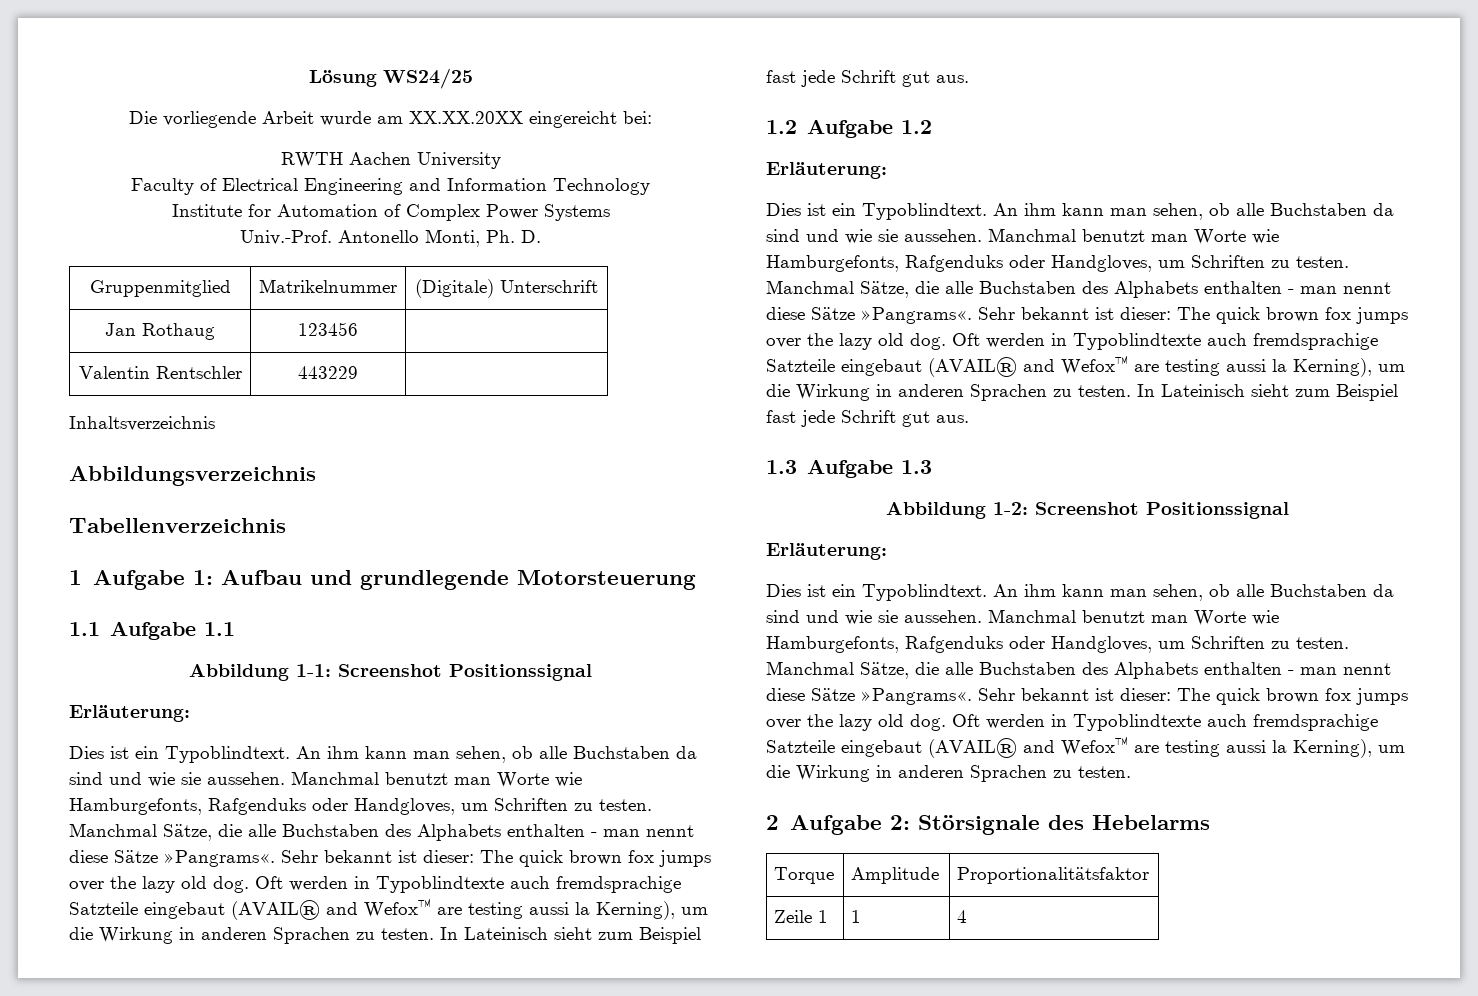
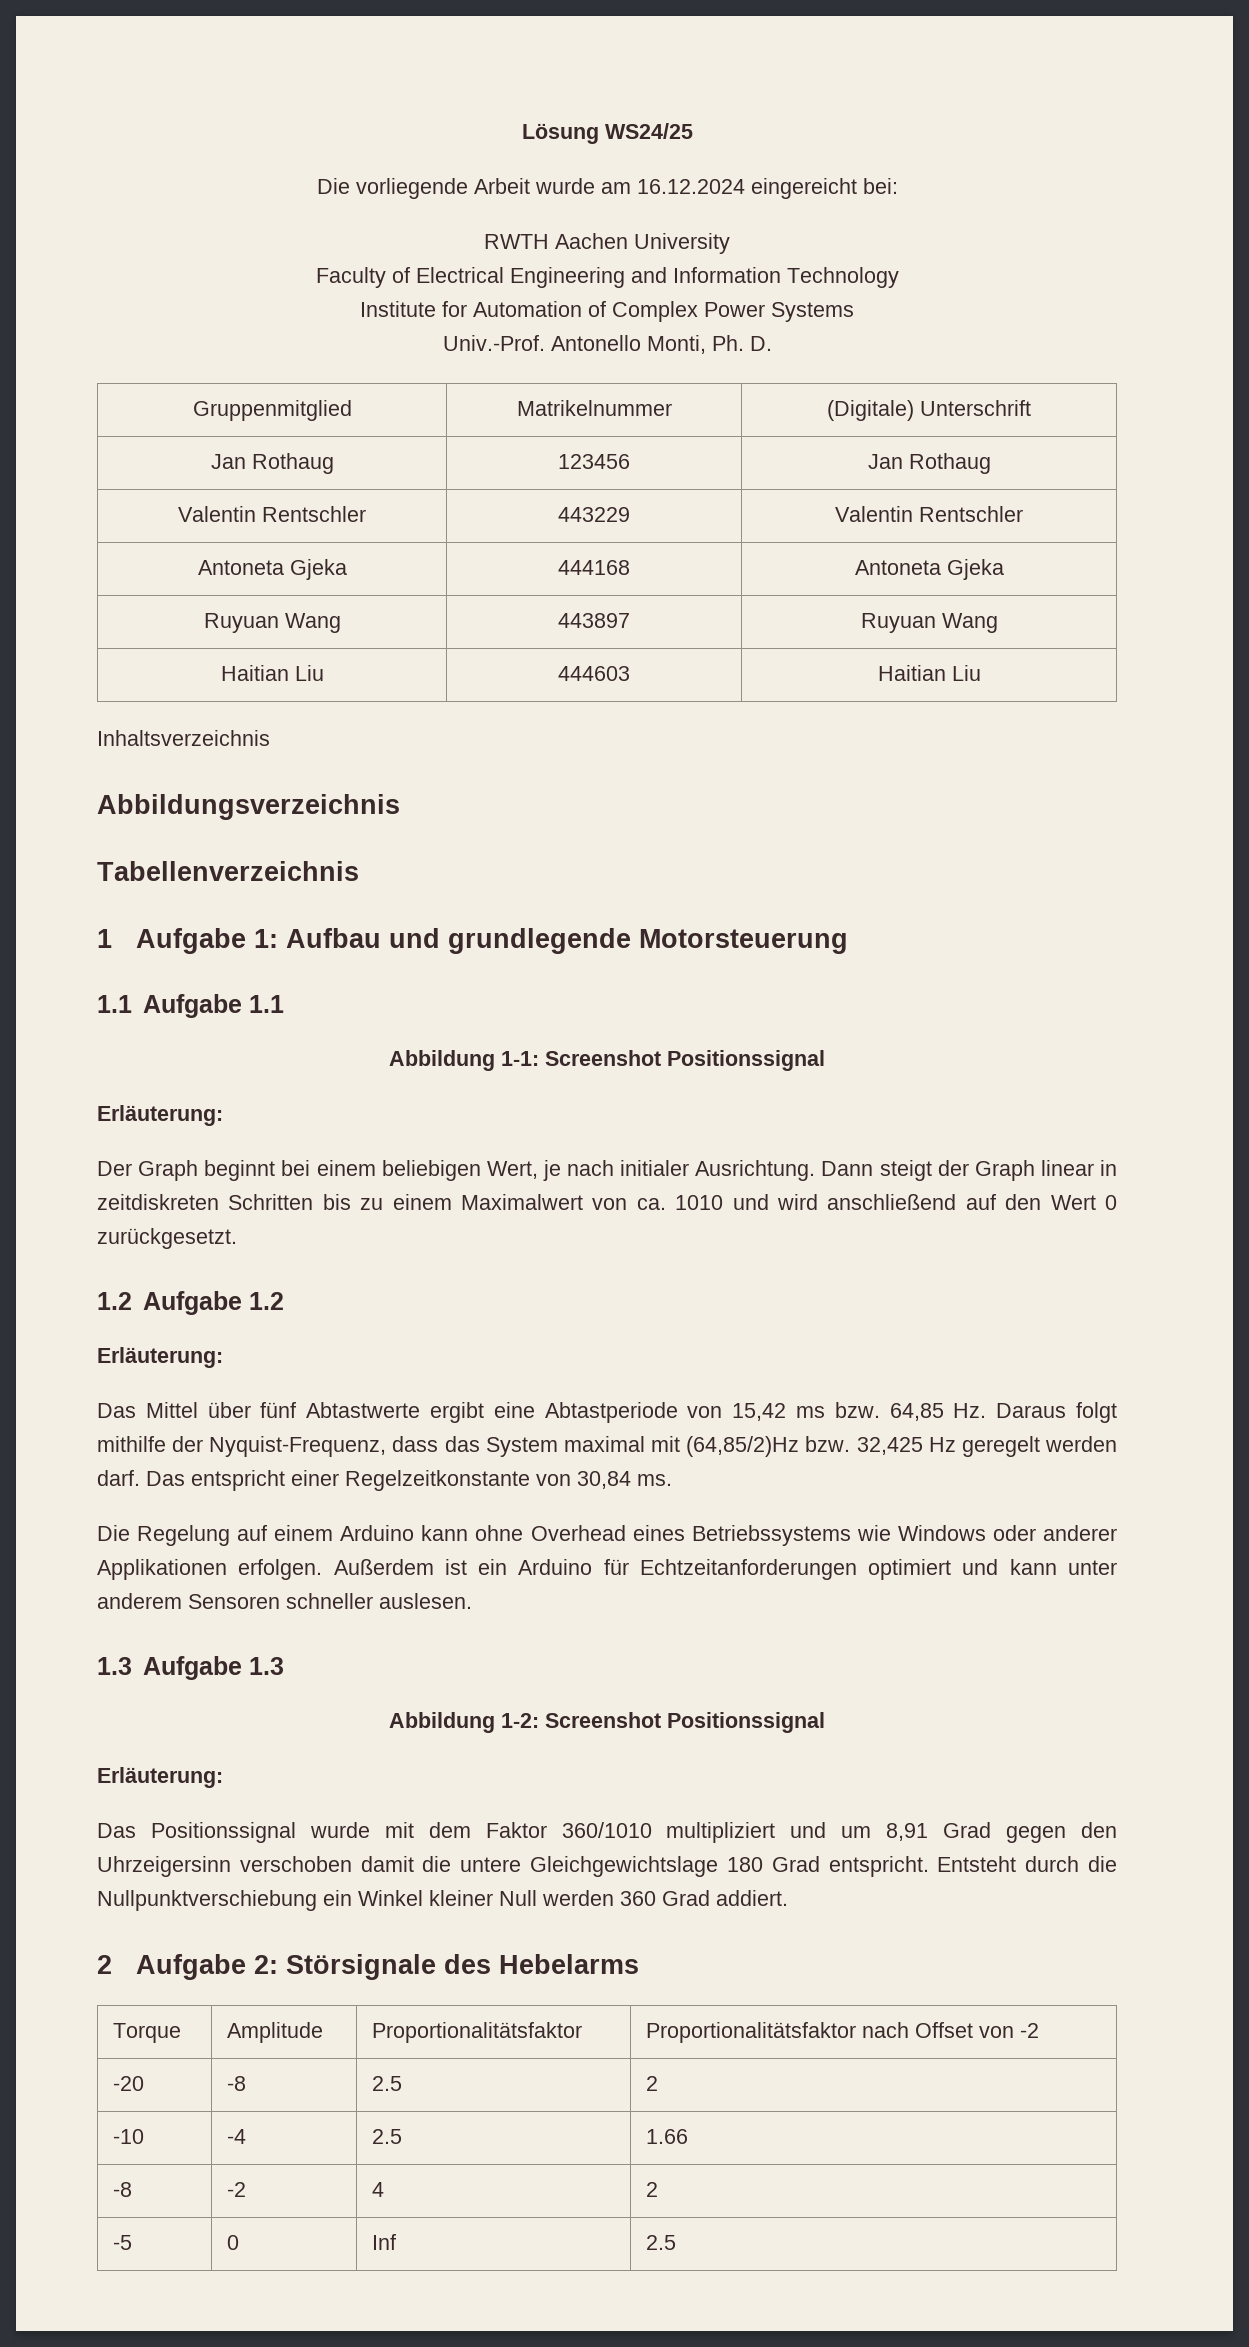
[409,111,523,124] XX.XX.20XX -> [636,179,745,194] 16.12.2024
(358, 329) none -> [867,453,991,474] Jan Rothaug
(358, 372) none -> [834,506,1023,522] [197,559,347,580] [558,560,630,575] [854,559,1004,580] [203,613,341,633] [558,613,630,628] [860,613,998,633] [220,665,324,681] [558,666,630,681] [877,665,981,681] Valentin Rentschler // Antoneta Gjeka | 444168 | Antoneta Gjeka // Ruyuan Wang | 443897 | Ruyuan Wang // Haitian Liu | 444603 | Haitian Liu
[69,746,697,763] [69,771,582,788] [69,798,652,815] [69,823,694,841] [69,850,711,867] [69,876,681,893] [69,898,708,920] [69,927,701,944] [766,70,969,87] [766,119,932,138] [766,162,887,179] [766,203,1394,220] [766,228,1279,245] [766,255,1349,272] [766,280,1391,298] [766,307,1408,324] [766,333,1378,350] [766,355,1405,377] [766,384,1398,401] [766,410,969,427] Dies ist ein Typoblindtext. An ihm kann man sehen, ob alle Buchstaben da sind und wie sie aussehen. Manchmal benutzt man Worte wie Hamburgefonts, Rafgenduks oder Handgloves, um Schriften zu testen. Manchmal Sätze, die alle Buchstaben des Alphabets enthalten - man nennt diese Sätze »Pangrams«. Sehr bekannt ist dieser: The quick brown fox jumps over the lazy old dog. Oft werden in Typoblindtexte auch fremdsprachige Satzteile eingebaut (AVAIL® and Wefox™ are testing aussi la Kerning), um die Wirkung in anderen Sprachen zu testen. In Lateinisch sieht zum Beispiel fast jede Schrift gut aus. // 1.2 Aufgabe 1.2 // Erläuterung: // Dies ist ein Typoblindtext. An ihm kann man sehen, ob alle Buchstaben da sind und wie sie aussehen. Manchmal benutzt man Worte wie Hamburgefonts, Rafgenduks oder Handgloves, um Schriften zu testen. Manchmal Sätze, die alle Buchstaben des Alphabets enthalten - man nennt diese Sätze »Pangrams«. Sehr bekannt ist dieser: The quick brown fox jumps over the lazy old dog. Oft werden in Typoblindtexte auch fremdsprachige Satzteile eingebaut (AVAIL® and Wefox™ are testing aussi la Kerning), um die Wirkung in anderen Sprachen zu testen. In Lateinisch sieht zum Beispiel fast jede Schrift gut aus. -> [97,1160,1117,1181] [97,1194,1117,1210] [97,1228,237,1249] [97,1291,284,1315] [97,1347,223,1368] [97,1402,1117,1423] [97,1436,1118,1457] [97,1470,672,1491] [97,1525,1117,1546] [97,1559,1117,1580] [97,1593,472,1609] Der Graph beginnt bei einem beliebigen Wert, je nach initialer Ausrichtung. Dann steigt der Graph linear in zeitdiskreten Schritten bis zu einem Maximalwert von ca. 1010 und wird anschließend auf den Wert 0 zurückgesetzt. // 1.2 Aufgabe 1.2 // Erläuterung: // Das Mittel über fünf Abtastwerte ergibt eine Abtastperiode von 15,42 ms bzw. 64,85 Hz. Daraus folgt mithilfe der Nyquist-Frequenz, dass das System maximal mit (64,85/2)Hz bzw. 32,425 Hz geregelt werden darf. Das entspricht einer Regelzeitkonstante von 30,84 ms. // Die Regelung auf einem Arduino kann ohne Overhead eines Betriebssystems wie Windows oder anderer Applikationen erfolgen. Außerdem ist ein Arduino für Echtzeitanforderungen optimiert und kann unter anderem Sensoren schneller auslesen.
[766,584,1394,601] [766,609,1279,626] [766,636,1349,653] [766,661,1391,679] [766,688,1408,705] [766,714,1378,731] [766,736,1405,758] [766,765,1131,782] Dies ist ein Typoblindtext. An ihm kann man sehen, ob alle Buchstaben da sind und wie sie aussehen. Manchmal benutzt man Worte wie Hamburgefonts, Rafgenduks oder Handgloves, um Schriften zu testen. Manchmal Sätze, die alle Buchstaben des Alphabets enthalten - man nennt diese Sätze »Pangrams«. Sehr bekannt ist dieser: The quick brown fox jumps over the lazy old dog. Oft werden in Typoblindtexte auch fremdsprachige Satzteile eingebaut (AVAIL® and Wefox™ are testing aussi la Kerning), um die Wirkung in anderen Sprachen zu testen. -> [97,1822,1117,1843] [97,1856,1118,1877] [97,1890,788,1911] Das Positionssignal wurde mit dem Faktor 360/1010 multipliziert und um 8,91 Grad gegen den Uhrzeigersinn verschoben damit die untere Gleichgewichtslage 180 Grad entspricht. Entsteht durch die Nullpunktverschiebung ein Winkel kleiner Null werden 360 Grad addiert.
[774,910,829,923] [851,910,862,923] [957,910,968,923] // Zeile 1 | 1 | 4 -> [646,2022,1040,2043] [113,2076,145,2091] [227,2076,247,2091] [372,2076,403,2091] [646,2076,659,2091] [113,2129,145,2144] [227,2129,247,2144] [372,2129,403,2144] [646,2129,689,2144] [113,2182,133,2197] [227,2182,247,2197] [372,2182,385,2197] [646,2182,659,2197] [113,2235,133,2250] [227,2235,240,2250] [372,2234,397,2250] [646,2235,677,2250] | Proportionalitätsfaktor nach Offset von -2 // -20 | -8 | 2.5 | 2 // -10 | -4 | 2.5 | 1.66 // -8 | -2 | 4 | 2 // -5 | 0 | Inf | 2.5

